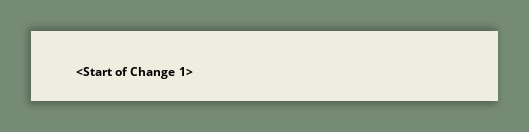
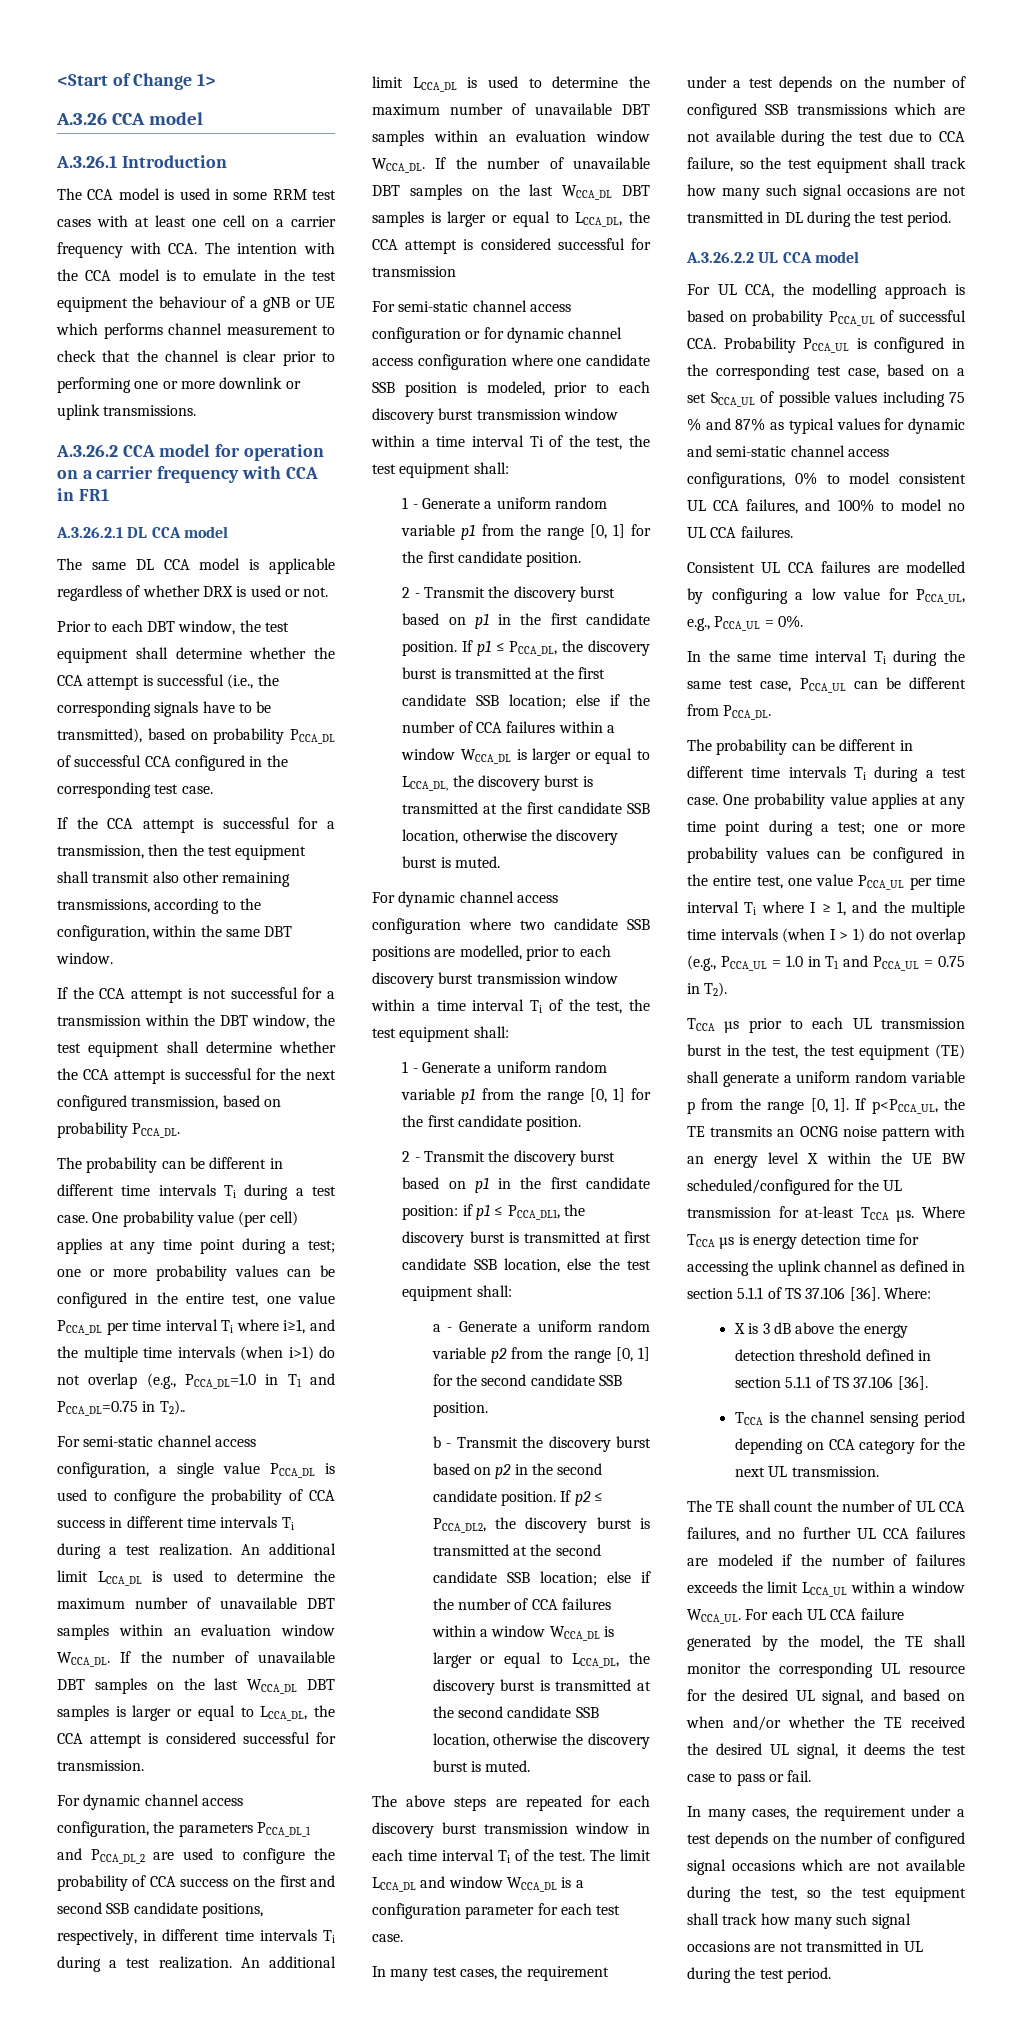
(193, 71) none -> [56,112,203,125] [56,155,227,168] [57,188,336,200] [57,215,336,227] [57,242,335,258] [57,269,336,281] [57,296,335,312] [56,323,335,339] [57,350,335,366] [57,377,301,393] [57,404,197,420] [56,444,324,461] [57,466,318,483] [57,488,109,501] [56,526,228,538] [57,558,336,574] [57,585,329,601] [57,620,289,635] [57,647,335,663] [57,674,279,690] [57,701,272,717] [57,728,335,744] [57,755,288,771] [57,782,213,798] [57,817,335,833] [57,844,307,860] [57,871,291,887] [57,898,261,914] [57,925,293,941] [56,952,113,964] [57,987,335,1003] [57,1014,335,1029] [57,1041,336,1057] [57,1068,336,1084] [57,1095,281,1111] [57,1122,181,1138] [57,1157,283,1173] [57,1184,336,1200] [57,1211,298,1227] [57,1238,335,1254] [57,1265,335,1281] [57,1292,335,1308] [57,1319,336,1335] [57,1346,335,1362] [57,1373,336,1389] [57,1400,186,1416] [57,1435,256,1447] [57,1462,335,1478] [57,1489,335,1505] [57,1516,294,1530] [57,1543,336,1559] [57,1570,335,1586] [57,1597,335,1609] [57,1624,335,1640] [57,1651,335,1667] [57,1678,335,1694] [57,1705,335,1721] [57,1732,337,1748] [57,1760,144,1771] [57,1794,243,1810] [57,1821,311,1837] [57,1848,335,1864] [57,1875,335,1891] [57,1902,263,1918] [57,1929,335,1945] [57,1956,336,1972] [372,76,650,92] [372,103,650,115] [372,130,650,146] [372,157,650,173] [372,184,650,200] [372,211,650,227] [372,238,651,254] [372,266,456,277] [372,300,571,312] [372,327,623,343] [372,354,650,370] [372,381,650,397] [372,408,618,424] [371,435,650,450] [372,462,509,478] [402,497,607,509] [401,524,651,540] [402,551,582,567] [402,586,615,602] [402,613,650,629] [402,640,650,656] [402,667,605,679] [402,694,650,709] [402,721,615,733] [401,748,650,764] [402,775,593,791] [402,802,650,814] [402,829,619,845] [402,856,500,868] [372,891,558,907] [372,918,650,934] [372,945,611,961] [372,972,618,988] [371,999,650,1014] [372,1026,509,1042] [402,1061,607,1073] [401,1088,651,1104] [402,1115,582,1131] [402,1150,615,1166] [402,1177,650,1193] [402,1204,585,1220] [402,1231,651,1247] [402,1258,651,1273] [402,1285,512,1301] [432,1320,650,1332] [431,1347,650,1363] [432,1374,622,1386] [432,1402,488,1417] [432,1436,651,1452] [432,1463,603,1479] [432,1490,603,1506] [432,1517,650,1533] [432,1544,601,1556] [432,1571,651,1586] [432,1598,611,1610] [431,1625,614,1641] [432,1652,650,1668] [432,1679,651,1695] [432,1706,599,1718] [432,1733,650,1749] [432,1760,531,1772] [372,1795,650,1811] [372,1822,650,1838] [372,1849,651,1863] [372,1876,584,1892] [372,1903,621,1919] [372,1934,403,1942] [372,1965,609,1981] [687,76,966,92] [687,103,965,119] [687,130,965,146] [687,157,966,173] [687,184,966,200] [687,211,951,227] [686,251,859,263] [687,283,965,299] [687,310,966,326] [687,337,965,353] [687,364,965,380] [687,391,965,407] [687,418,965,434] [687,445,889,457] [687,472,966,488] [687,499,965,514] [687,526,793,538] [687,561,965,573] [687,588,965,604] [687,615,803,631] [687,650,965,666] [687,677,966,693] [687,704,772,720] [687,739,913,755] [687,766,966,782] [687,793,965,809] [687,820,965,836] [687,847,965,863] [687,874,965,890] [687,901,965,917] [687,928,965,944] [687,955,965,971] [687,982,728,997] [687,1017,965,1033] [687,1044,965,1060] [687,1071,965,1087] [687,1098,965,1114] [687,1125,965,1141] [687,1152,966,1168] [687,1179,902,1195] [687,1206,965,1222] [687,1233,919,1249] [687,1260,965,1276] [687,1287,931,1301] [733,1322,908,1338] [734,1349,931,1361] [734,1376,928,1390] [734,1411,965,1427] [734,1438,965,1454] [734,1466,879,1477] [687,1500,965,1512] [687,1527,965,1542] [687,1554,965,1566] [687,1581,965,1597] [687,1608,904,1624] [687,1635,966,1651] [687,1662,965,1678] [687,1689,965,1705] [686,1716,965,1731] [687,1743,966,1759] [687,1770,812,1786] [687,1805,965,1821] [687,1832,965,1848] [687,1859,965,1875] [687,1886,966,1902] [687,1913,911,1929] [687,1940,923,1952] [687,1967,831,1983] // A.3.26 CCA model // A.3.26.1 Introduction // The CCA model is used in some RRM test cases with at least one cell on a carrier frequency with CCA. The intention with the CCA model is to emulate in the test equipment the behaviour of a gNB or UE which performs channel measurement to check that the channel is clear prior to performing one or more downlink or uplink transmissions. // A.3.26.2 CCA model for operation on a carrier frequency with CCA in FR1 // A.3.26.2.1 DL CCA model // The same DL CCA model is applicable regardless of whether DRX is used or not. // Prior to each DBT window, the test equipment shall determine whether the CCA attempt is successful (i.e., the corresponding signals have to be transmitted), based on probability PCCA_DL of successful CCA configured in the corresponding test case. // If the CCA attempt is successful for a transmission, then the test equipment shall transmit also other remaining transmissions, according to the configuration, within the same DBT window. // If the CCA attempt is not successful for a transmission within the DBT window, the test equipment shall determine whether the CCA attempt is successful for the next configured transmission, based on probability PCCA_DL. // The probability can be different in different time intervals Ti during a test case. One probability value (per cell) applies at any time point during a test; one or more probability values can be configured in the entire test, one value PCCA_DL per time interval Ti where i≥1, and the multiple time intervals (when i>1) do not overlap (e.g., PCCA_DL=1.0 in T1 and PCCA_DL=0.75 in T2).. // For semi-static channel access configuration, a single value PCCA_DL is used to configure the probability of CCA success in different time intervals Ti during a test realization. An additional limit LCCA_DL is used to determine the maximum number of unavailable DBT samples within an evaluation window WCCA_DL. If the number of unavailable DBT samples on the last WCCA_DL DBT samples is larger or equal to LCCA_DL, the CCA attempt is considered successful for transmission. // For dynamic channel access configuration, the parameters PCCA_DL_1 and PCCA_DL_2 are used to configure the probability of CCA success on the first and second SSB candidate positions, respectively, in different time intervals Ti during a test realization. An additional limit LCCA_DL is used to determine the maximum number of unavailable DBT samples within an evaluation window WCCA_DL. If the number of unavailable DBT samples on the last WCCA_DL DBT samples is larger or equal to LCCA_DL, the CCA attempt is considered successful for transmission // For semi-static channel access configuration or for dynamic channel access configuration where one candidate SSB position is modeled, prior to each discovery burst transmission window within a time interval Ti of the test, the test equipment shall: // 1 - Generate a uniform random variable p1 from the range [0, 1] for the first candidate position. // 2 - Transmit the discovery burst based on p1 in the first candidate position. If p1 ≤ PCCA_DL, the discovery burst is transmitted at the first candidate SSB location; else if the number of CCA failures within a window WCCA_DL is larger or equal to LCCA_DL, the discovery burst is transmitted at the first candidate SSB location, otherwise the discovery burst is muted. // For dynamic channel access configuration where two candidate SSB positions are modelled, prior to each discovery burst transmission window within a time interval Ti of the test, the test equipment shall: // 1 - Generate a uniform random variable p1 from the range [0, 1] for the first candidate position. // 2 - Transmit the discovery burst based on p1 in the first candidate position: if p1 ≤ PCCA_DL1, the discovery burst is transmitted at first candidate SSB location, else the test equipment shall: // a - Generate a uniform random variable p2 from the range [0, 1] for the second candidate SSB position. // b - Transmit the discovery burst based on p2 in the second candidate position. If p2 ≤ PCCA_DL2, the discovery burst is transmitted at the second candidate SSB location; else if the number of CCA failures within a window WCCA_DL is larger or equal to LCCA_DL, the discovery burst is transmitted at the second candidate SSB location, otherwise the discovery burst is muted. // The above steps are repeated for each discovery burst transmission window in each time interval Ti of the test. The limit LCCA_DL and window WCCA_DL is a configuration parameter for each test case. // In many test cases, the requirement under a test depends on the number of configured SSB transmissions which are not available during the test due to CCA failure, so the test equipment shall track how many such signal occasions are not transmitted in DL during the test period. // A.3.26.2.2 UL CCA model // For UL CCA, the modelling approach is based on probability PCCA_UL of successful CCA. Probability PCCA_UL is configured in the corresponding test case, based on a set SCCA_UL of possible values including 75 % and 87% as typical values for dynamic and semi-static channel access configurations, 0% to model consistent UL CCA failures, and 100% to model no UL CCA failures. // Consistent UL CCA failures are modelled by configuring a low value for PCCA_UL, e.g., PCCA_UL = 0%. // In the same time interval Ti during the same test case, PCCA_UL can be different from PCCA_DL. // The probability can be different in different time intervals Ti during a test case. One probability value applies at any time point during a test; one or more probability values can be configured in the entire test, one value PCCA_UL per time interval Ti where I ≥ 1, and the multiple time intervals (when I > 1) do not overlap (e.g., PCCA_UL = 1.0 in T1 and PCCA_UL = 0.75 in T2). // TCCA µs prior to each UL transmission burst in the test, the test equipment (TE) shall generate a uniform random variable p from the range [0, 1]. If p<PCCA_UL, the TE transmits an OCNG noise pattern with an energy level X within the UE BW scheduled/configured for the UL transmission for at-least TCCA µs. Where TCCA µs is energy detection time for accessing the uplink channel as defined in section 5.1.1 of TS 37.106 [36]. Where: // X is 3 dB above the energy detection threshold defined in section 5.1.1 of TS 37.106 [36]. // TCCA is the channel sensing period depending on CCA category for the next UL transmission. // The TE shall count the number of UL CCA failures, and no further UL CCA failures are modeled if the number of failures exceeds the limit LCCA_UL within a window WCCA_UL. For each UL CCA failure generated by the model, the TE shall monitor the corresponding UL resource for the desired UL signal, and based on when and/or whether the TE received the desired UL signal, it deems the test case to pass or fail. // In many cases, the requirement under a test depends on the number of configured signal occasions which are not available during the test, so the test equipment shall track how many such signal occasions are not transmitted in UL during the test period.

